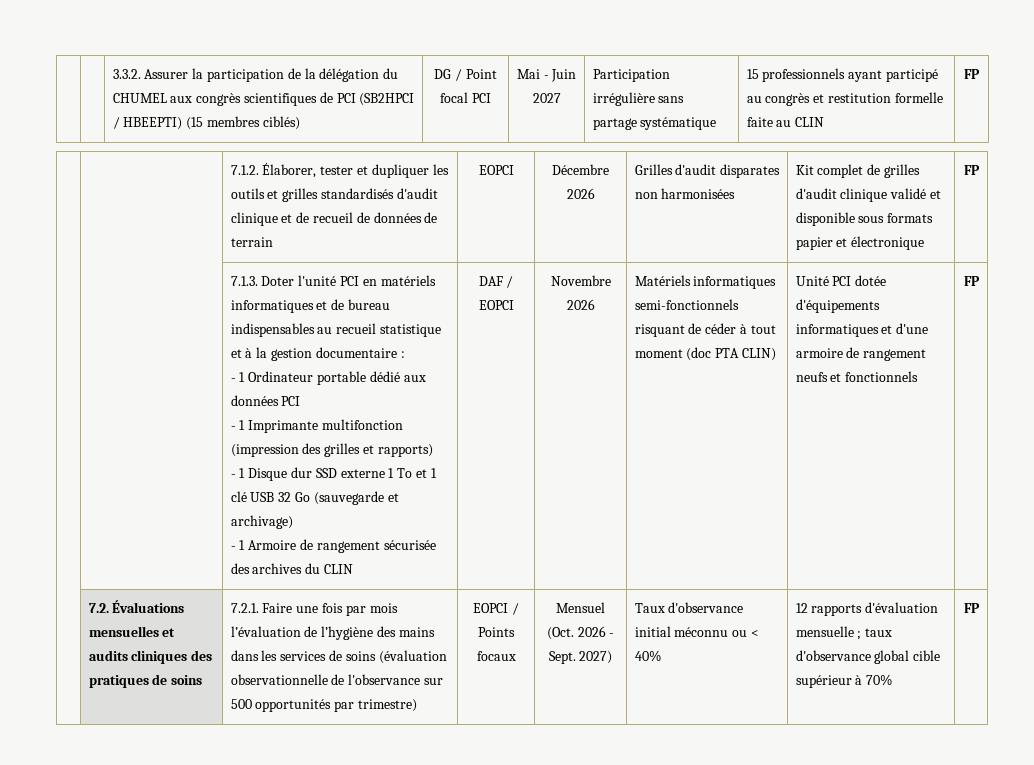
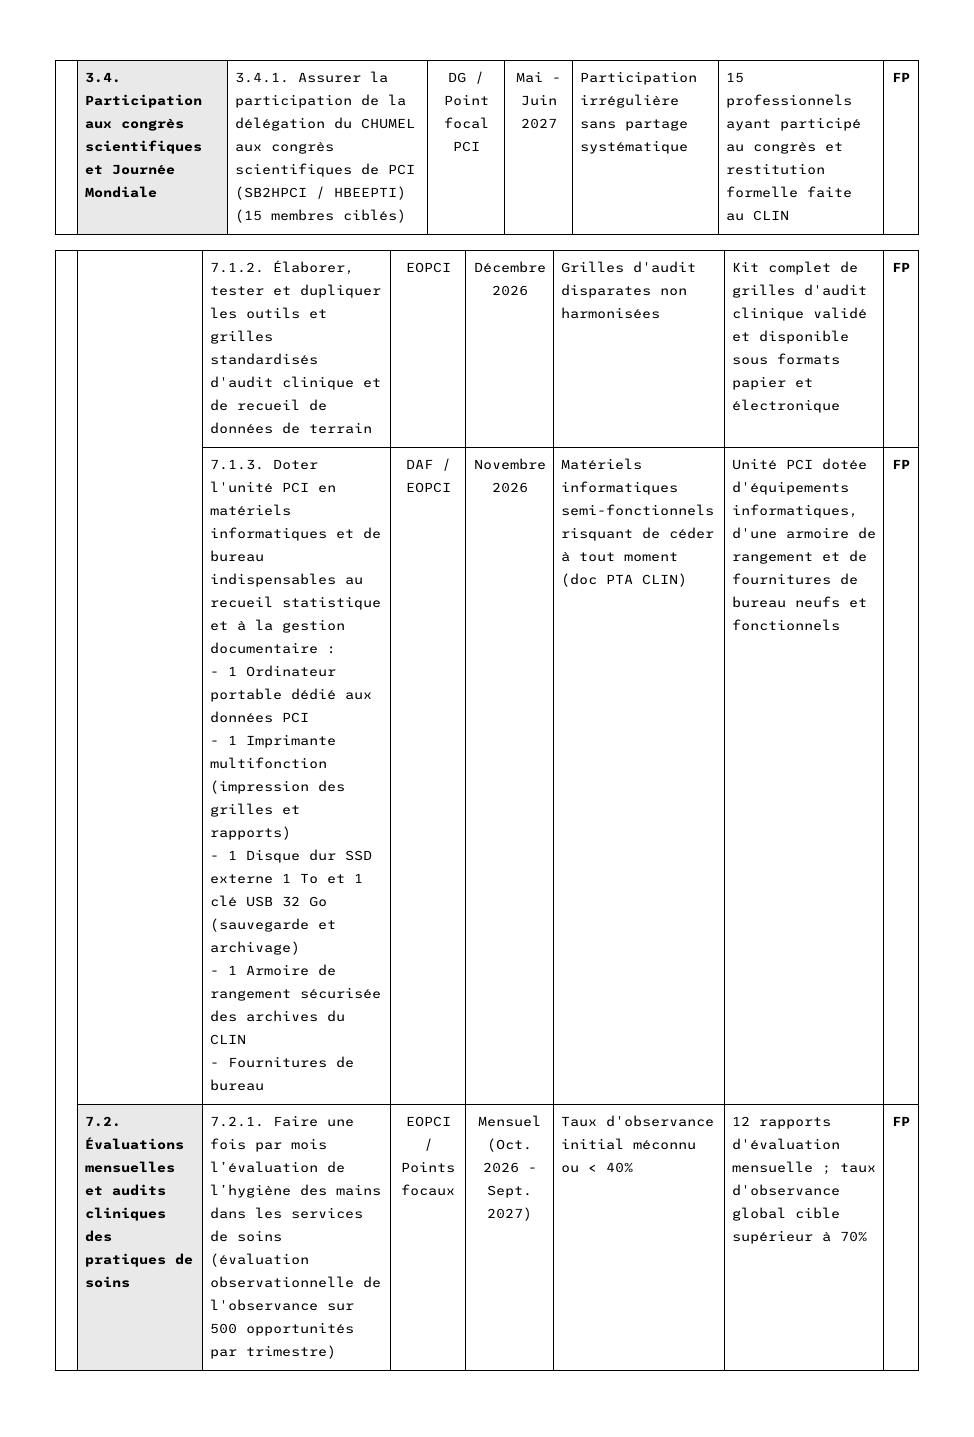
[112,69,141,79] | | 3.3.2. -> [84,72,121,83] [84,94,202,108] [84,118,184,131] [84,140,202,154] [84,164,175,175] [84,186,157,198] [234,72,289,83] | 3.4. Participation aux congrès scientifiques et Journée Mondiale | 3.4.1.
(353, 569) none -> [209,1056,354,1068] [209,1079,264,1091] // - Fournitures de bureau
[795,324,893,337] informatiques et -> [731,504,858,518] informatiques,
(927, 355) none -> [821,550,867,562] [731,573,858,585] [731,596,786,608] et de fournitures de bureau

